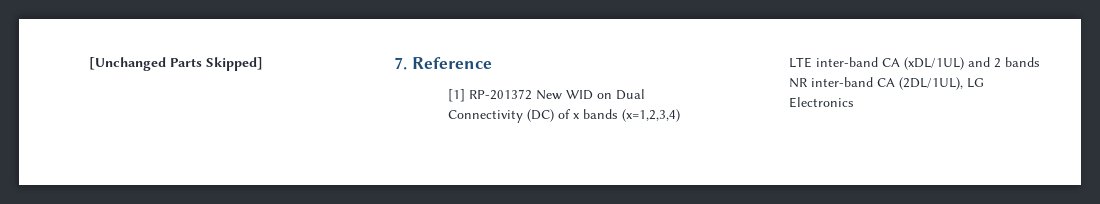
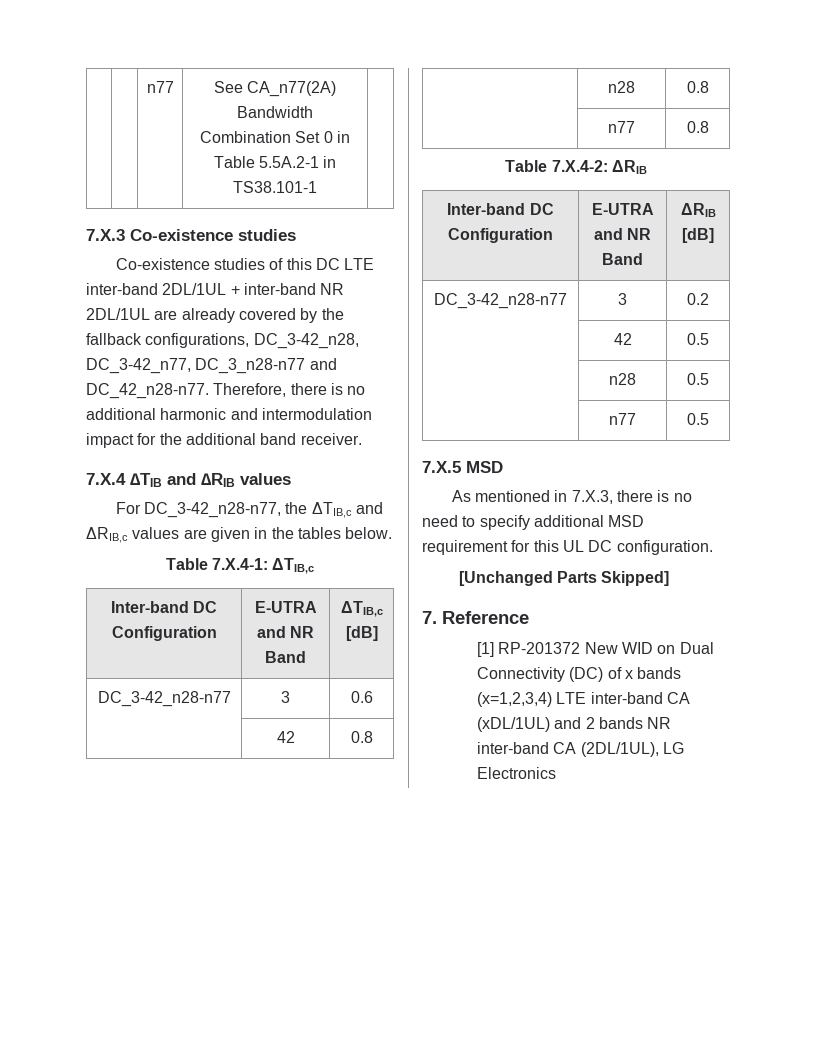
(89, 64) none -> [146,81,174,93] [213,81,337,97] [237,106,313,118] [200,131,350,143] [213,156,337,168] [233,181,317,193] [86,229,296,241] [115,258,375,270] [86,283,345,295] [86,308,344,323] [86,333,359,349] [86,358,337,374] [86,383,366,399] [86,408,372,420] [86,433,362,448] [86,473,291,487] [115,502,383,518] [86,527,393,543] [165,558,315,574] [110,601,218,613] [111,626,217,641] [254,601,317,613] [256,626,315,638] [265,651,306,663] [340,601,383,617] [345,626,378,641] [97,691,231,707] [281,691,290,703] [350,691,373,703] [276,731,295,743] [350,731,373,743] [608,81,635,93] [686,81,709,93] [608,121,635,133] [686,121,709,133] [505,160,647,174] [447,203,554,215] [448,228,553,243] [591,203,654,215] [593,228,652,240] [602,253,643,265] [680,203,716,217] [682,228,714,243] [434,293,567,309] [618,293,627,305] [687,293,709,305] [613,333,632,345] [687,333,709,345] [609,373,636,385] [687,373,709,385] [609,413,636,425] [687,413,709,425] [422,461,503,473] [451,490,692,504] [422,515,645,530] [422,540,713,555] | | n77 | See CA_n77(2A) Bandwidth Combination Set 0 in Table 5.5A.2-1 in TS38.101-1 | // 7.X.3 Co-existence studies // Co-existence studies of this DC LTE inter-band 2DL/1UL + inter-band NR 2DL/1UL are already covered by the fallback configurations, DC_3-42_n28, DC_3-42_n77, DC_3_n28-n77 and DC_42_n28-n77. Therefore, there is no additional harmonic and intermodulation impact for the additional band receiver. // 7.X.4 ∆TIB and ∆RIB values // For DC_3-42_n28-n77, the ΔTIB,c and ΔRIB,c values are given in the tables below. // Table 7.X.4-1: ΔTIB,c // Inter-band DC Configuration | E-UTRA and NR Band | ΔTIB,c [dB] // DC_3-42_n28-n77 | 3 | 0.6 // | 42 | 0.8 // | n28 | 0.8 // | n77 | 0.8 // Table 7.X.4-2: ΔRIB // Inter-band DC Configuration | E-UTRA and NR Band | ΔRIB [dB] // DC_3-42_n28-n77 | 3 | 0.2 // | 42 | 0.5 // | n28 | 0.5 // | n77 | 0.5 // 7.X.5 MSD // As mentioned in 7.X.3, there is no need to specify additional MSD requirement for this UL DC configuration. //

